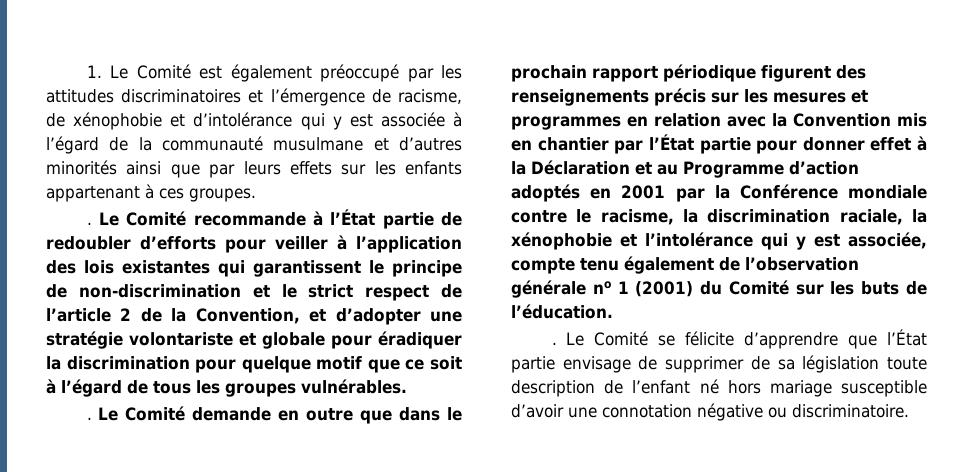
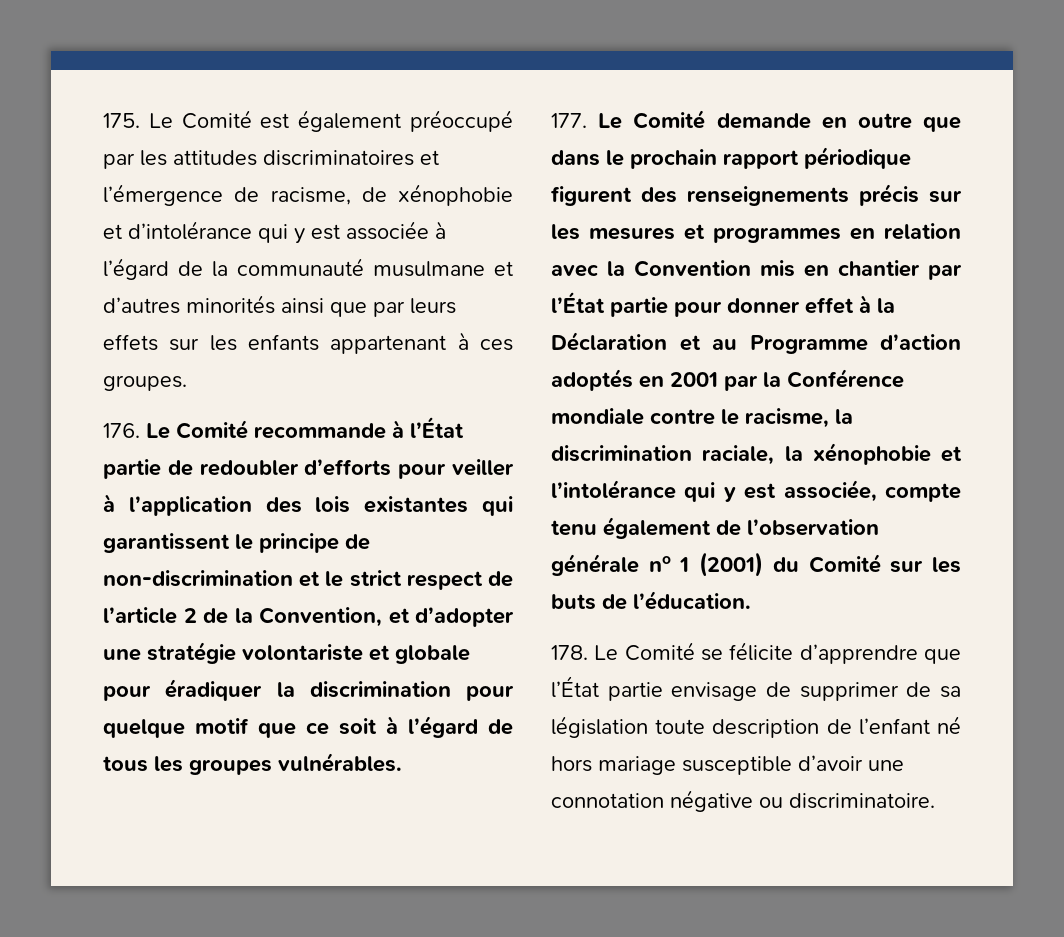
[86,65,102,78] 1. -> [103,113,140,128] 175.
[86,222,92,225] . -> [103,423,140,438] 176.
[86,417,92,420] . -> [551,113,587,128] 177.
[551,342,557,345] . -> [551,645,588,660] 178.

